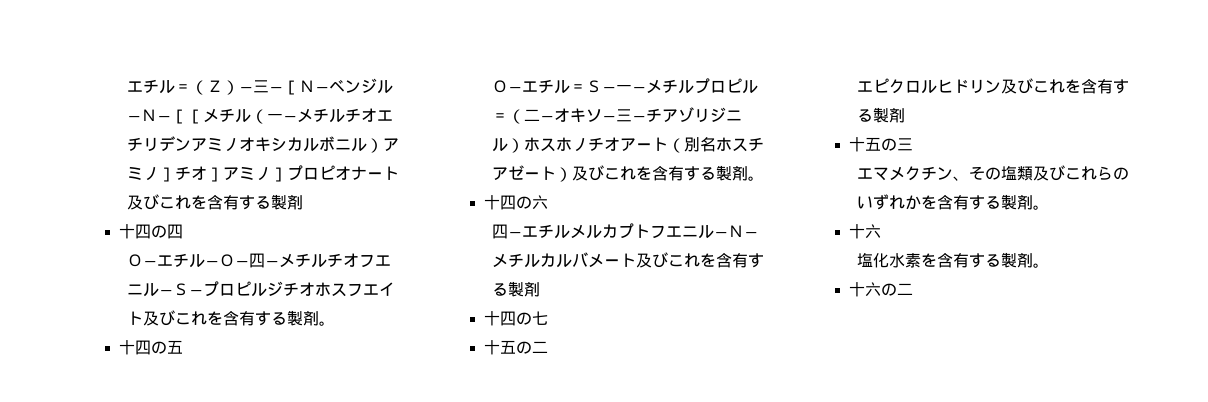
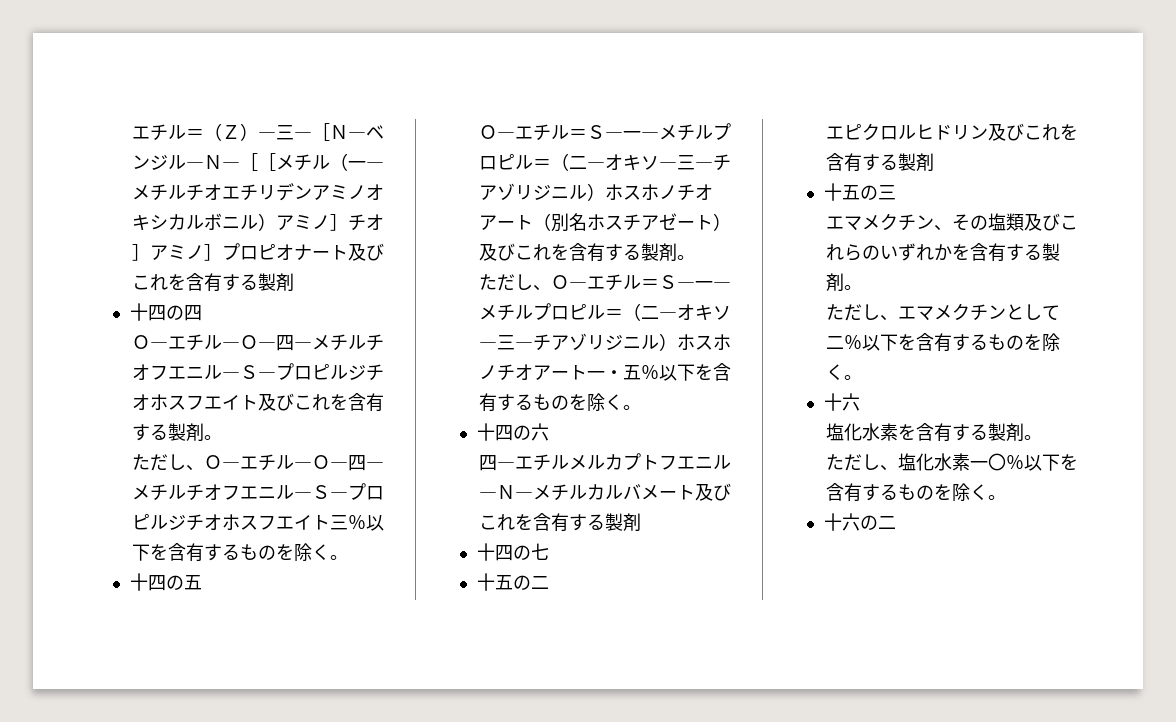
(335, 323) none -> [131,454,384,471] [131,483,384,500] [131,514,384,531] [131,543,348,562] // ただし、Ｏ―エチル―Ｏ―四―メチルチオフエニル―Ｓ―プロピルジチオホスフエイト三％以下を含有するものを除く。
(764, 178) none -> [478,274,731,291] [478,303,731,321] [478,333,731,351] [478,363,731,381] [478,393,641,412] // ただし、Ｏ―エチル＝Ｓ―一―メチルプロピル＝（二―オキソ―三―チアゾリジニル）ホスホノチオアート一・五％以下を含有するものを除く。
(1049, 207) none -> [825,303,1060,321] [825,333,1060,352] [825,364,862,380] // ただし、エマメクチンとして二％以下を含有するものを除く。
(1049, 265) none -> [825,453,1078,471] [825,483,1006,502] // ただし、塩化水素一〇％以下を含有するものを除く。

